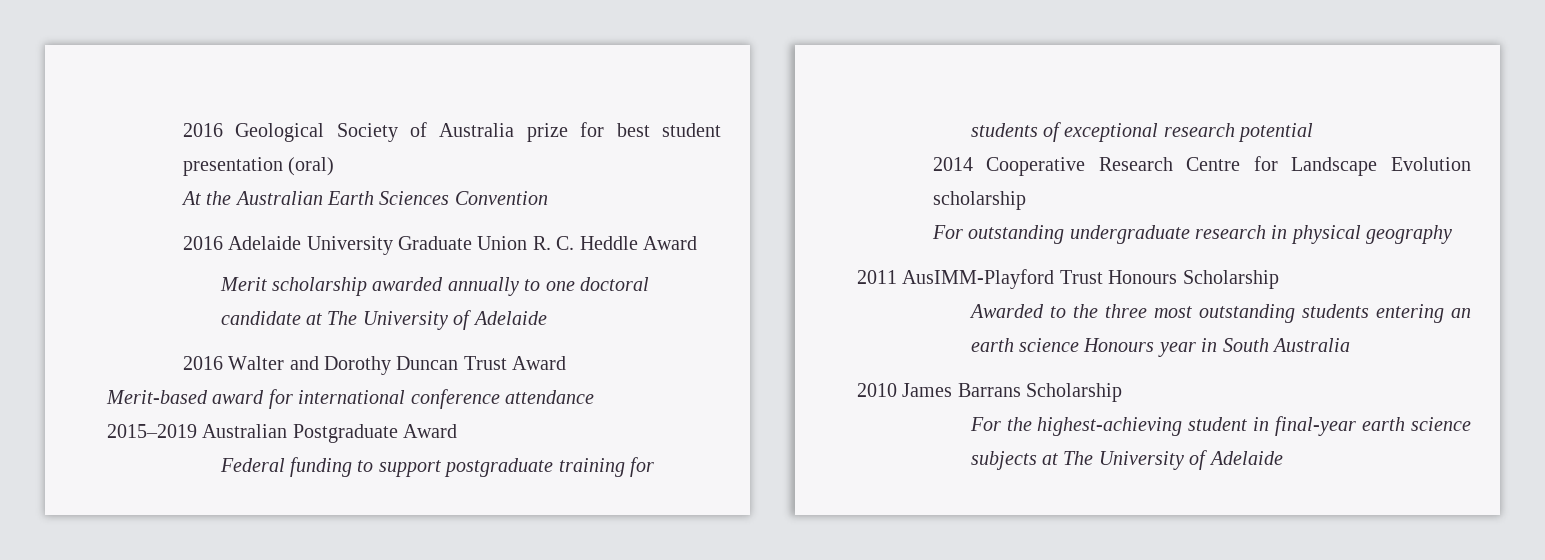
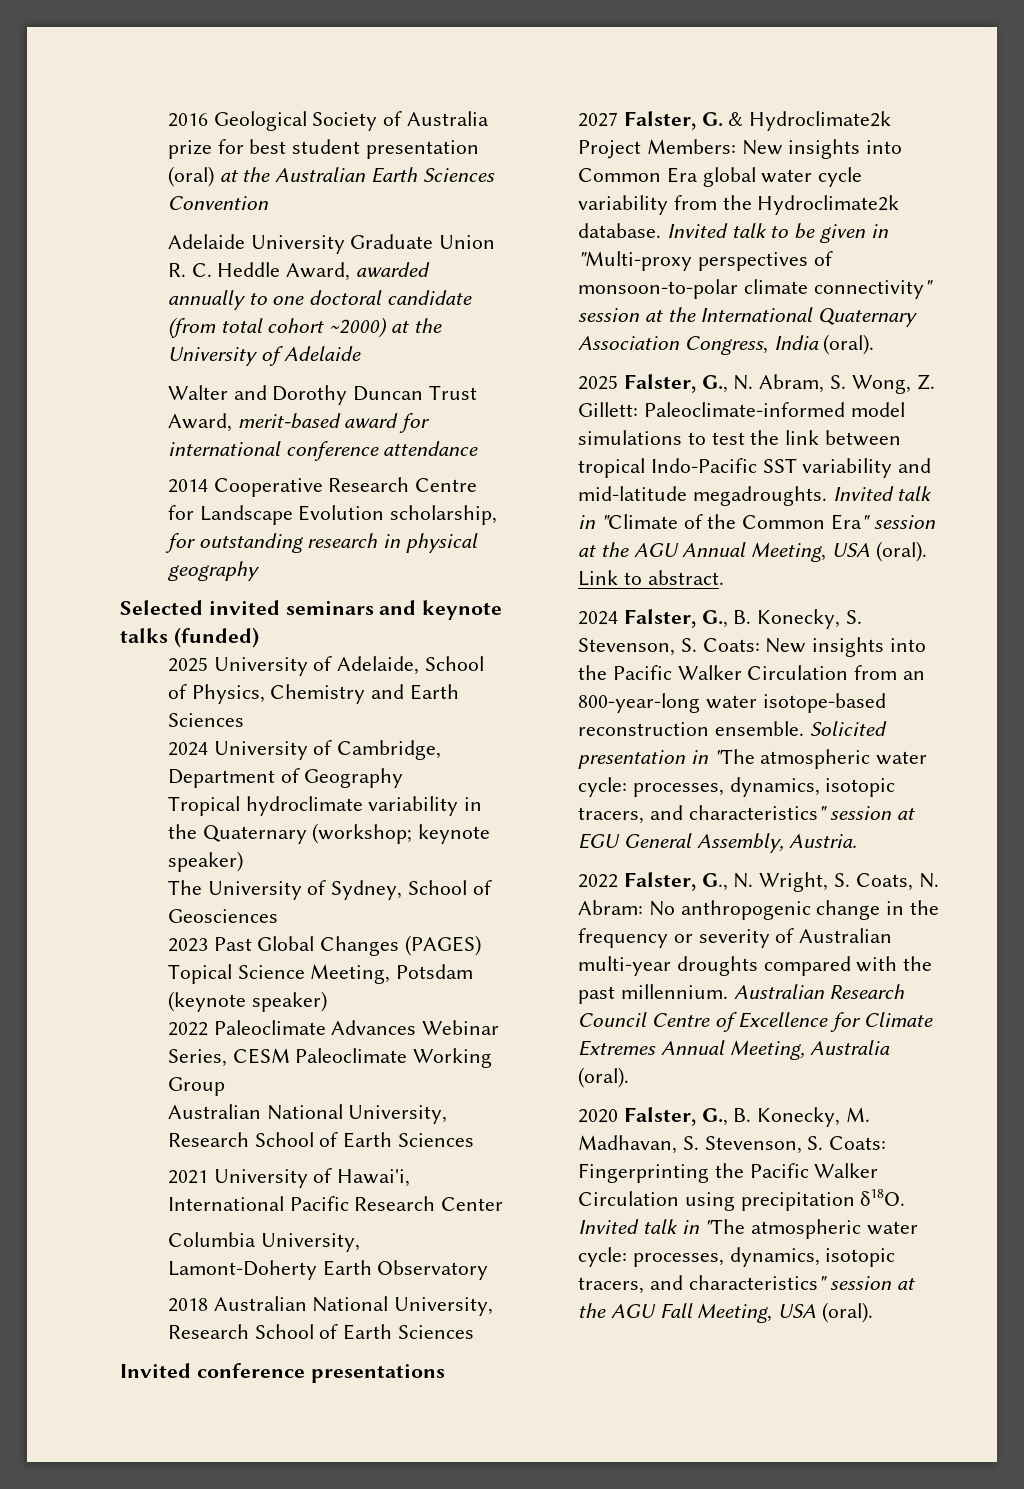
[180,191,201,205] // At -> [219,170,238,182] at
[182,236,223,250] 2016 -> (269, 203) none
[642,236,697,250] [219,277,368,296] Award // Merit scholarship -> [286,262,351,281] Award,
[306,311,358,325] at The -> [167,317,442,338] (from total cohort ~2000) at the
[182,356,223,370] 2016 -> (362, 353) none
[512,356,567,370] [106,390,208,404] Award // Merit-based -> [167,413,341,432] Award, merit-based
[107,424,458,443] [219,457,655,477] [970,122,1314,142] // 2015–2019 Australian Postgraduate Award // Federal funding to support postgraduate training for students of exceptional research potential -> (479, 448) none
[932,191,1026,210] [931,225,1190,244] scholarship // For outstanding undergraduate -> [390,505,498,525] [164,533,303,553] scholarship, for outstanding
[857,269,1279,289] [968,304,1471,323] [970,338,1351,357] [857,383,1123,402] [969,416,1471,436] [970,450,1283,470] 2011 AusIMM-Playford Trust Honours Scholarship // Awarded to the three most outstanding students entering an earth science Honours year in South Australia // 2010 James Barrans Scholarship // For the highest-achieving student in final-year earth science subjects at The University of Adelaide -> [120,600,503,620] [120,627,259,648] [167,656,485,676] [167,684,460,704] [167,713,244,727] [167,740,442,760] [167,768,404,788] [167,796,483,816] [167,823,491,844] [167,851,243,872] [167,880,492,900] [167,909,278,923] [167,935,482,956] [167,964,474,984] [167,991,327,1012] [167,1020,500,1036] [167,1048,493,1068] [167,1077,225,1096] [167,1104,448,1124] [167,1132,475,1148] [167,1168,411,1188] [167,1196,504,1211] [167,1232,360,1252] [167,1260,489,1280] [167,1296,494,1316] [167,1324,475,1340] [120,1363,445,1383] [577,111,892,131] [577,139,903,159] [577,167,863,187] [577,195,900,215] [577,223,889,243] [577,251,833,271] [577,279,933,299] [577,307,919,327] [577,334,875,355] [577,374,935,394] [577,402,905,417] [577,430,901,446] [577,458,932,478] [577,486,933,506] [577,514,936,530] [577,541,927,562] [577,570,724,586] [577,609,862,629] [577,637,926,657] [577,665,925,680] [577,693,886,713] [577,721,887,736] [577,749,928,769] [577,777,896,797] [577,805,916,824] [577,833,858,853] [577,872,939,892] [577,900,939,920] [577,928,893,948] [577,956,933,976] [577,984,906,1004] [577,1012,933,1032] [577,1040,891,1060] [577,1067,629,1088] [577,1107,870,1127] [577,1135,887,1154] [577,1163,879,1183] [577,1189,906,1211] [577,1219,918,1239] [577,1247,896,1267] [577,1275,916,1294] [577,1302,873,1323] Selected invited seminars and keynote talks (funded) // 2025 University of Adelaide, School of Physics, Chemistry and Earth Sciences // 2024 University of Cambridge, Department of Geography // Tropical hydroclimate variability in the Quaternary (workshop; keynote speaker) // The University of Sydney, School of Geosciences // 2023 Past Global Changes (PAGES) Topical Science Meeting, Potsdam (keynote speaker) // 2022 Paleoclimate Advances Webinar Series, CESM Paleoclimate Working Group // Australian National University, Research School of Earth Sciences // 2021 University of Hawai'i, International Pacific Research Center // Columbia University, Lamont-Doherty Earth Observatory // 2018 Australian National University, Research School of Earth Sciences // Invited conference presentations // 2027 Falster, G. & Hydroclimate2k Project Members: New insights into Common Era global water cycle variability from the Hydroclimate2k database. Invited talk to be given in "Multi‑proxy perspectives of monsoon‑to‑polar climate connectivity" session at the International Quaternary Association Congress, India (oral). // 2025 Falster, G., N. Abram, S. Wong, Z. Gillett: Paleoclimate-informed model simulations to test the link between tropical Indo-Pacific SST variability and mid-latitude megadroughts. Invited talk in "Climate of the Common Era" session at the AGU Annual Meeting, USA (oral). Link to abstract. // 2024 Falster, G., B. Konecky, S. Stevenson, S. Coats: New insights into the Pacific Walker Circulation from an 800-year-long water isotope-based reconstruction ensemble. Solicited presentation in "The atmospheric water cycle: processes, dynamics, isotopic tracers, and characteristics" session at EGU General Assembly, Austria. // 2022 Falster, G., N. Wright, S. Coats, N. Abram: No anthropogenic change in the frequency or severity of Australian multi-year droughts compared with the past millennium. Australian Research Council Centre of Excellence for Climate Extremes Annual Meeting, Australia (oral). // 2020 Falster, G., B. Konecky, M. Madhavan, S. Stevenson, S. Coats: Fingerprinting the Pacific Walker Circulation using precipitation δ18O. Invited talk in "The atmospheric water cycle: processes, dynamics, isotopic tracers, and characteristics" session at the AGU Fall Meeting, USA (oral).

